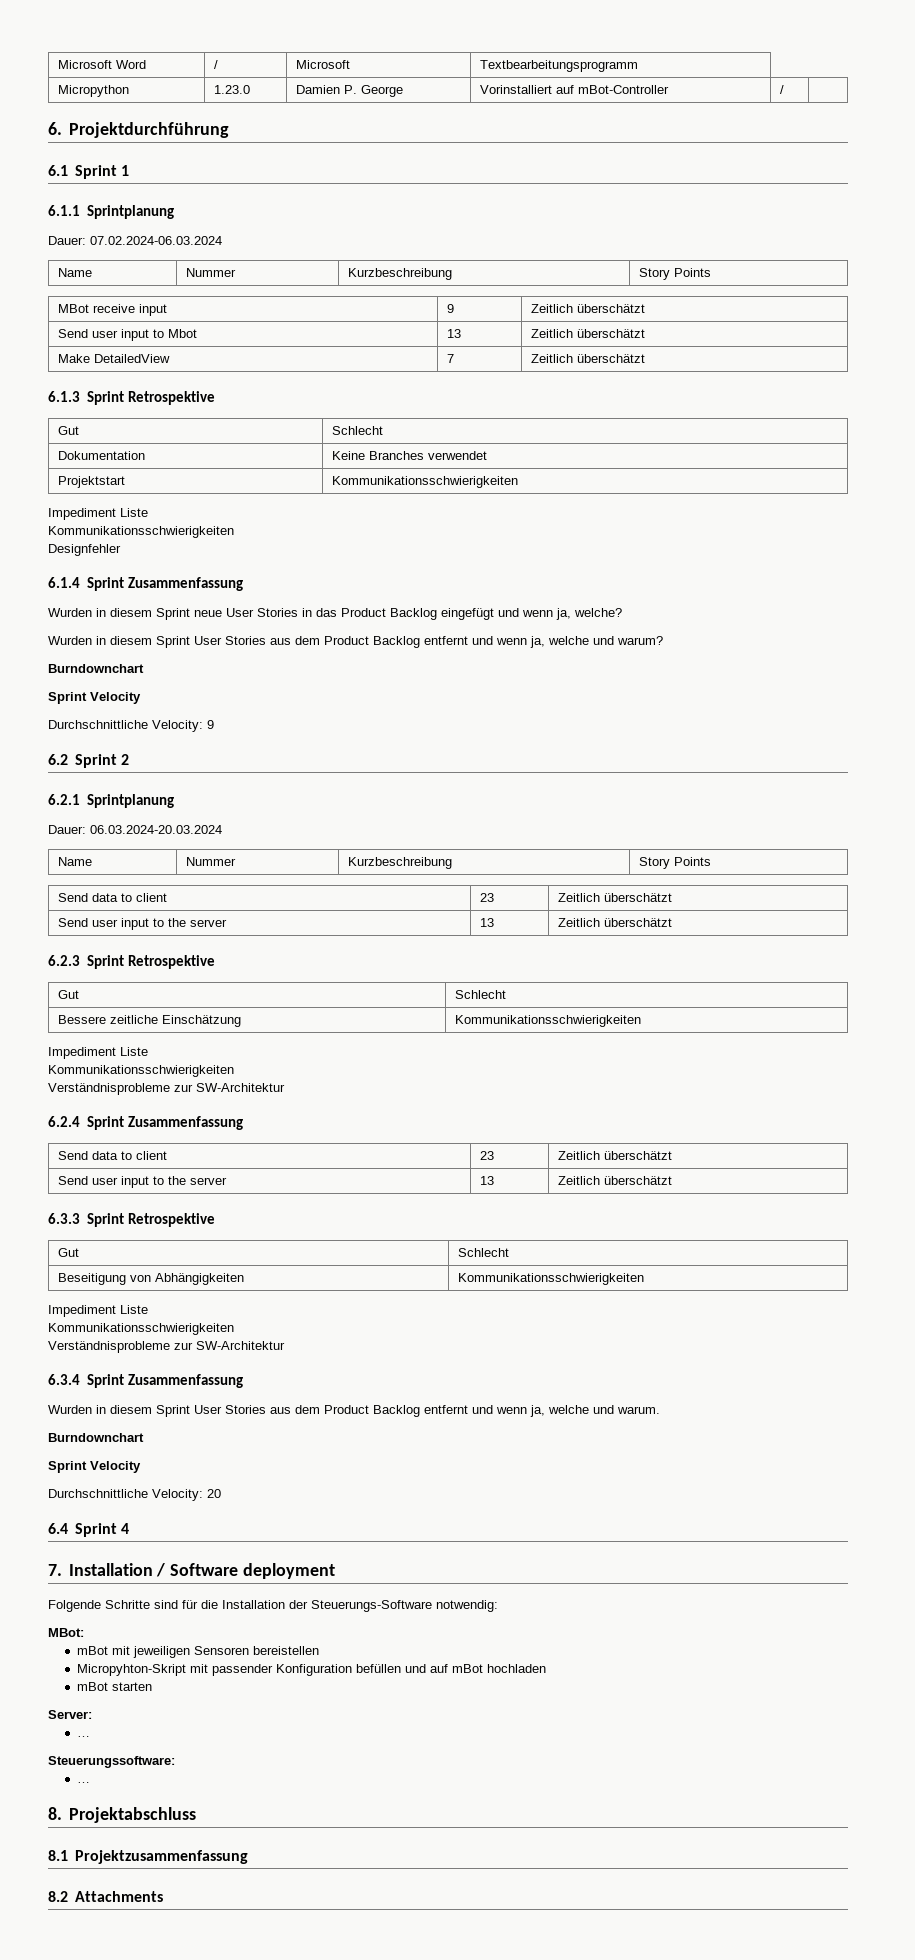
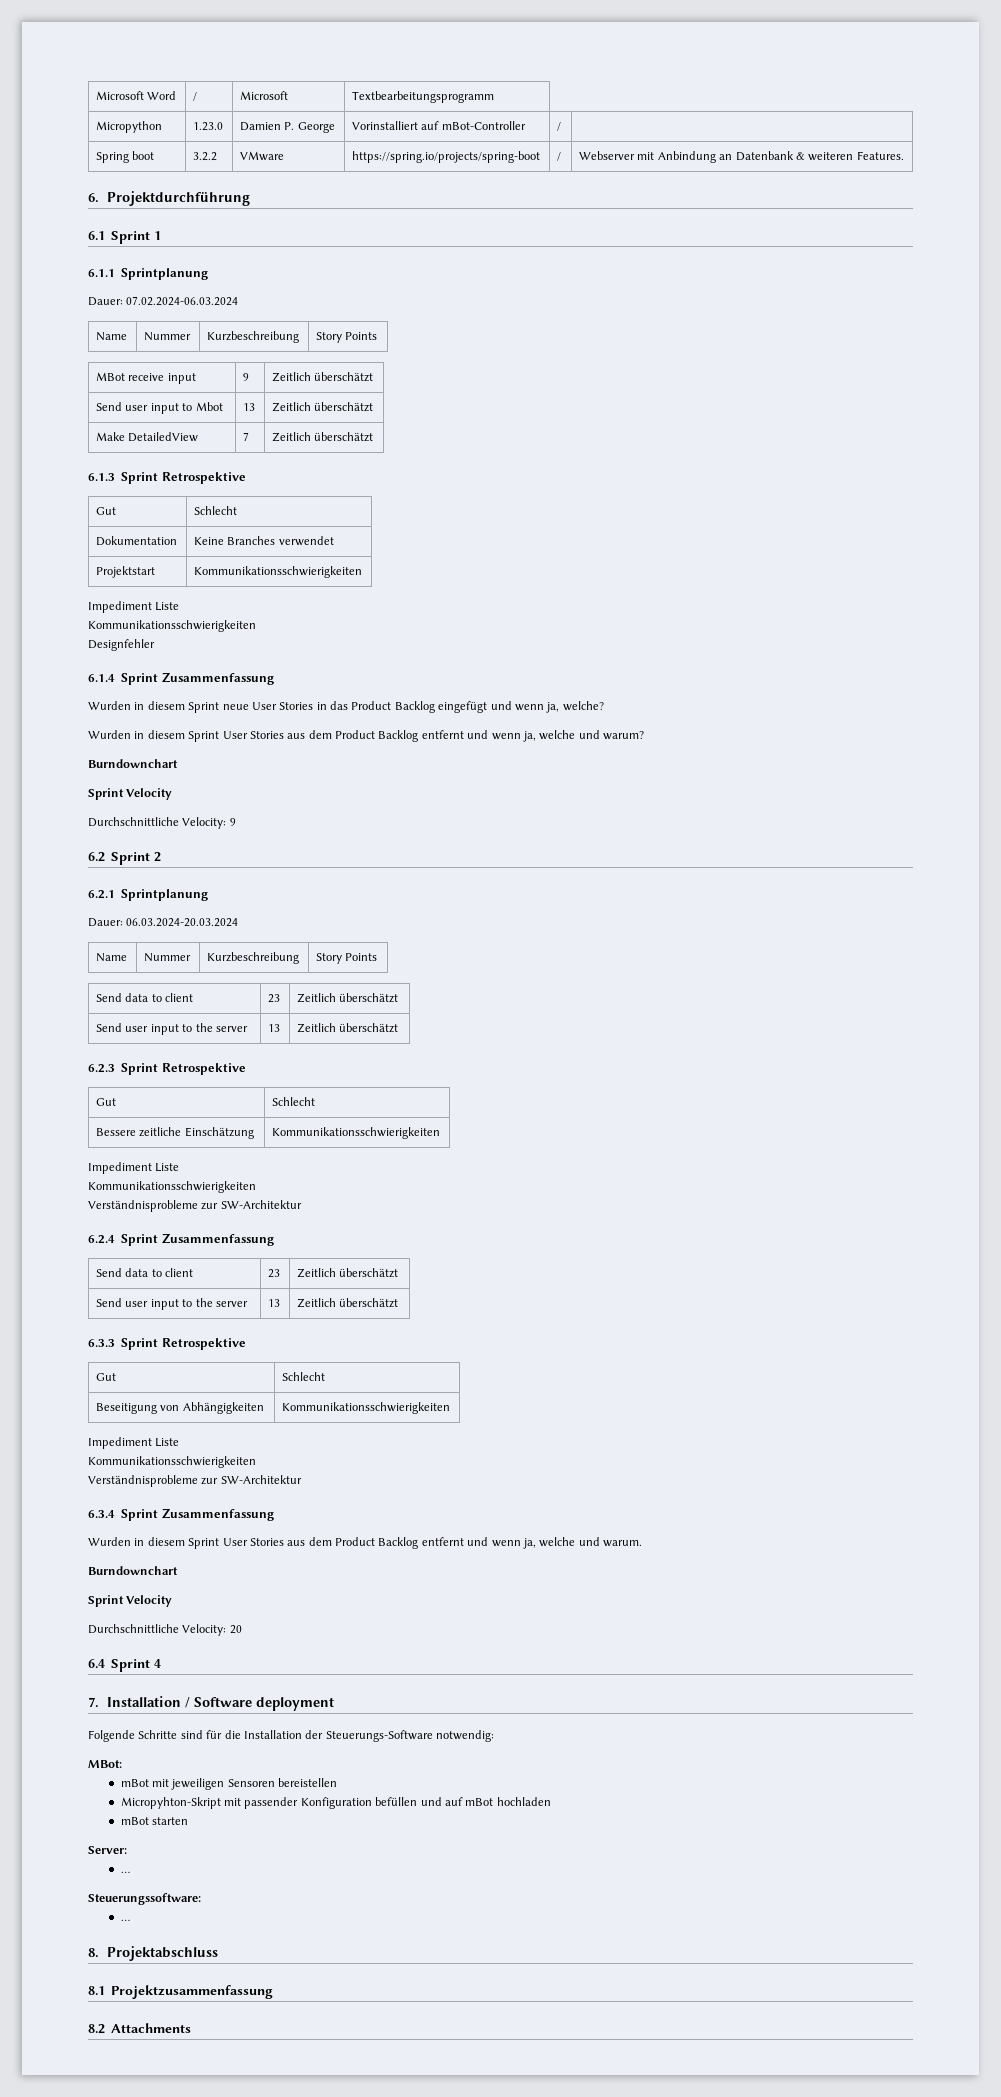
(785, 89) none -> [96,151,155,163] [193,152,218,161] [240,151,285,161] [352,151,541,163] [557,152,562,161] [579,151,904,163] // Spring boot | 3.2.2 | VMware | https://spring.io/projects/spring-boot | / | Webserver mit Anbindung an Datenbank & weiteren Features.

